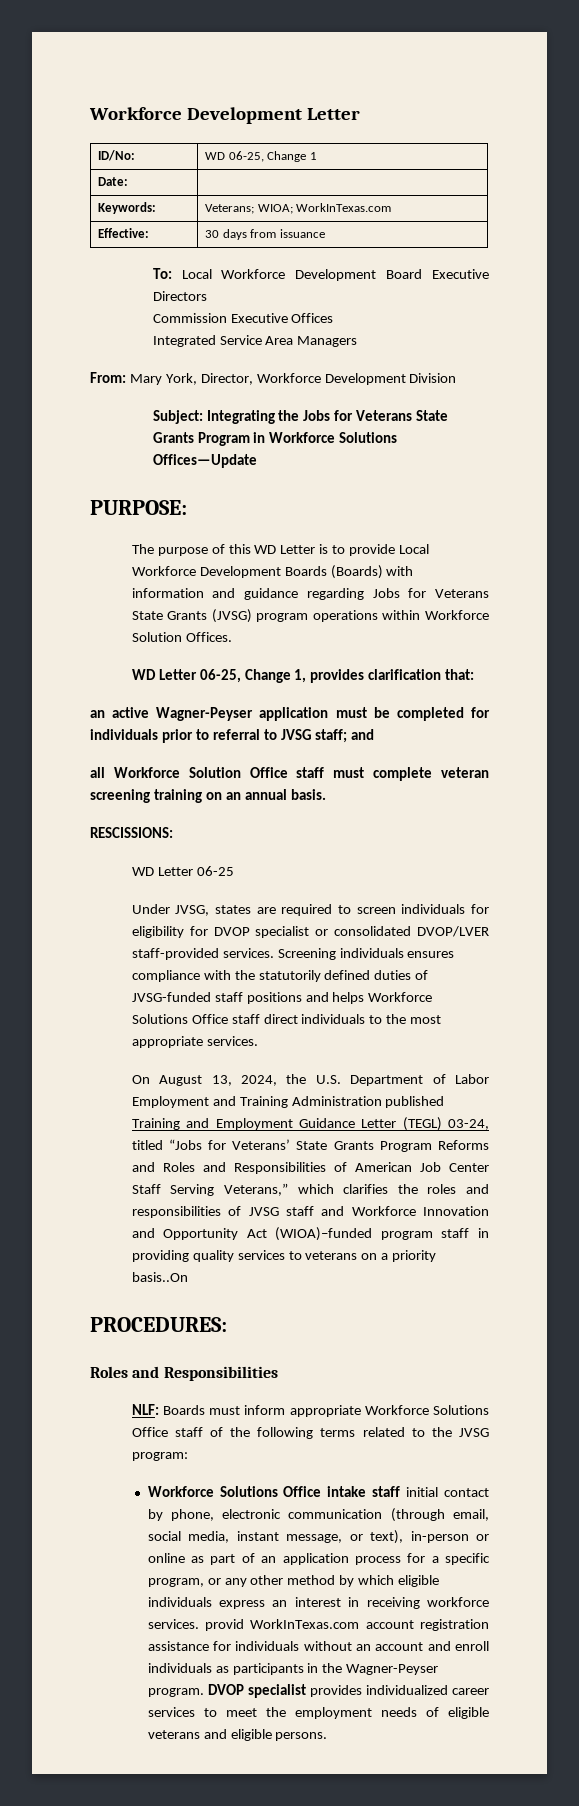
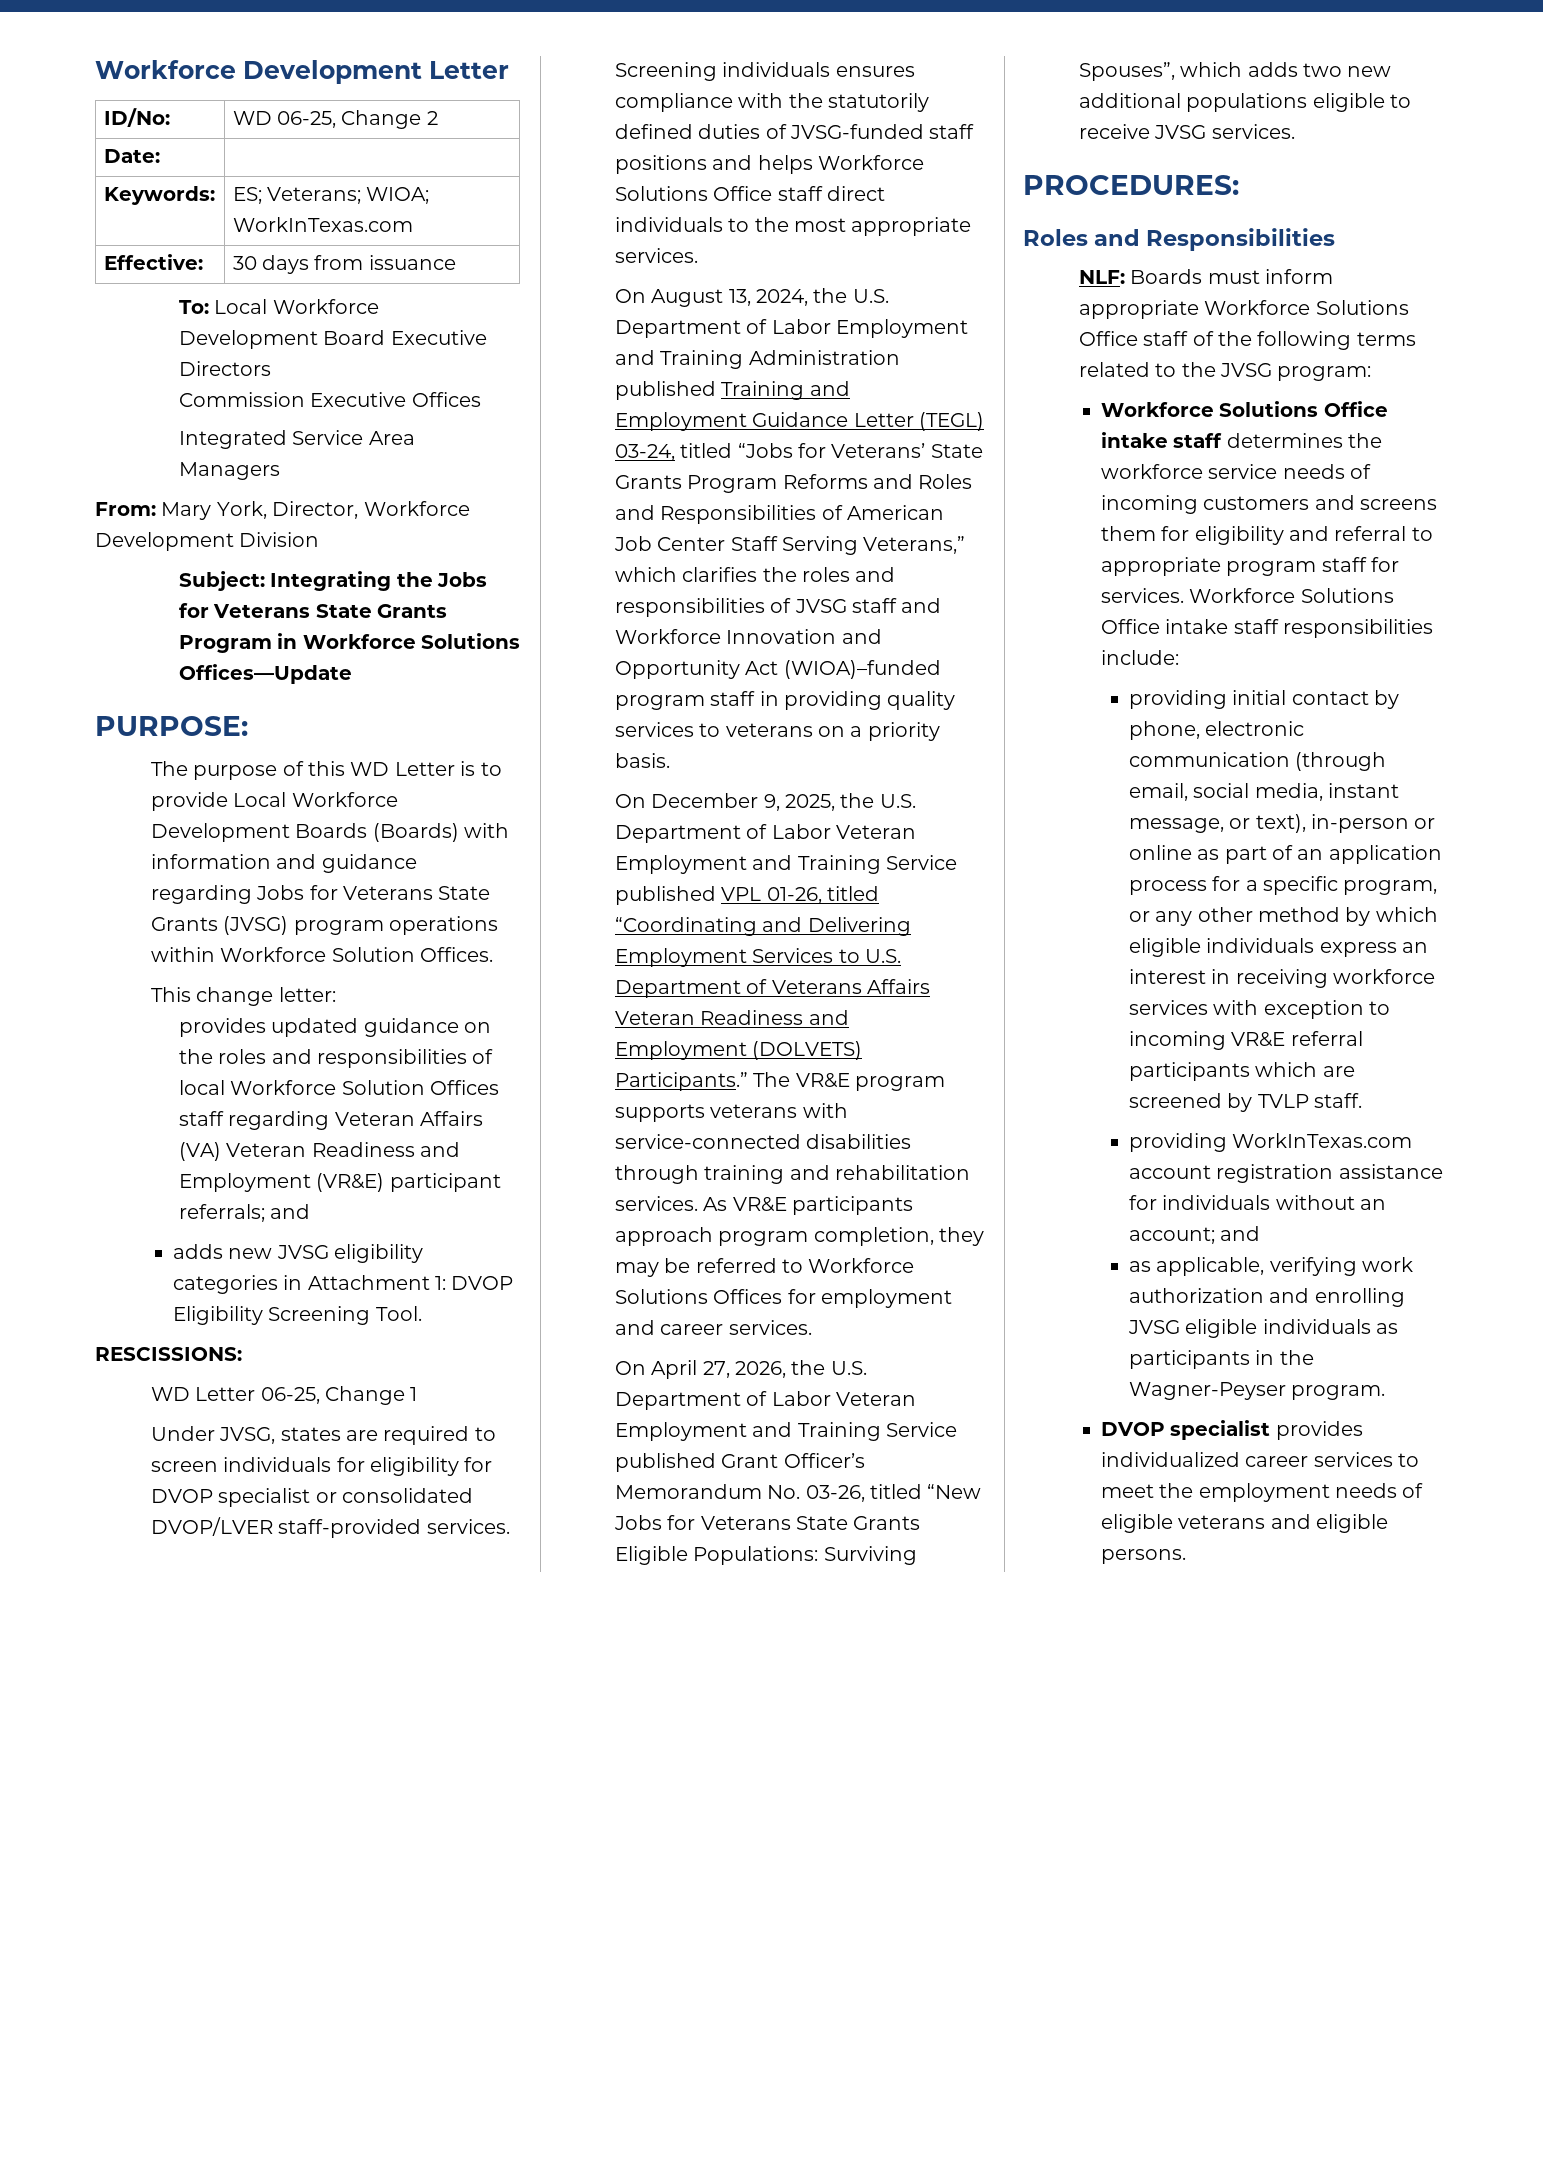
[309,152,317,160] 1 -> [426,111,438,125] 2
(157, 208) none -> [232,187,262,204] ES;
[131,669,475,683] [90,707,490,721] [90,729,375,743] [90,767,490,781] [90,789,326,803] WD Letter 06-25, Change 1, provides clarification that: // an active Wagner-Peyser application must be completed for individuals prior to referral to JVSG staff; and // all Workforce Solution Office staff must complete veteran screening training on an annual basis. -> [150,987,336,1006] [178,1018,491,1037] [178,1049,494,1068] [178,1080,499,1095] [178,1111,483,1130] [178,1142,460,1161] [178,1173,501,1192] [178,1204,311,1222] [172,1244,423,1263] [172,1275,514,1294] [172,1306,422,1325] This change letter: // provides updated guidance on the roles and responsibilities of local Workforce Solution Offices staff regarding Veteran Affairs (VA) Veteran Readiness and Employment (VR&E) participant referrals; and // adds new JVSG eligibility categories in Attachment 1: DVOP Eligibility Screening Tool.
[196,866,234,876] 06-25 -> [260,1386,418,1405] 06-25, Change 1
[131,1272,188,1282] basis..On -> [614,753,670,768] [614,793,916,811] [614,824,916,843] [614,855,957,874] [614,886,879,905] [614,917,911,936] [614,948,901,967] [614,979,930,998] [614,1010,849,1025] [614,1041,863,1060] [614,1072,945,1091] [614,1103,848,1122] [614,1134,912,1149] [614,1165,970,1184] [614,1196,913,1215] [614,1227,984,1246] [614,1258,915,1277] [614,1289,952,1308] [614,1320,812,1335] [614,1360,867,1379] [614,1391,916,1410] [614,1422,957,1441] [614,1453,865,1472] [614,1484,982,1502] [613,1515,921,1530] [614,1546,917,1565] [1078,62,1392,81] [1078,93,1411,112] [1078,124,1295,139] basis. // On December 9, 2025, the U.S. Department of Labor Veteran Employment and Training Service published VPL 01-26, titled “Coordinating and Delivering Employment Services to U.S. Department of Veterans Affairs Veteran Readiness and Employment (DOLVETS) Participants.” The VR&E program supports veterans with service-connected disabilities through training and rehabilitation services. As VR&E participants approach program completion, they may be referred to Workforce Solutions Offices for employment and career services. // On April 27, 2026, the U.S. Department of Labor Veteran Employment and Training Service published Grant Officer’s Memorandum No. 03-26, titled “New Jobs for Veterans State Grants Eligible Populations: Surviving Spouses”, which adds two new additional populations eligible to receive JVSG services.
(401, 1491) none -> [1226,433,1382,448] [1100,464,1371,479] [1100,495,1437,514] [1100,526,1433,545] [1100,557,1399,576] [1100,588,1394,603] [1100,619,1433,638] [1100,650,1179,665] [1128,690,1227,709] determines the workforce service needs of incoming customers and screens them for eligibility and referral to appropriate program staff for services. Workforce Solutions Office intake staff responsibilities include: // providing
[147,1619,245,1631] services. provid -> [1128,1000,1390,1019] [1128,1031,1363,1050] [1128,1062,1355,1081] [1128,1093,1362,1112] [1128,1133,1227,1152] services with exception to incoming VR&E referral participants which are screened by TVLP staff. // providing
[375,1641,490,1651] account and enroll -> [1128,1226,1261,1244] [1128,1257,1413,1276] [1128,1288,1405,1307] [1127,1319,1258,1338] account; and // as applicable, verifying work authorization and enrolling JVSG eligible
(204, 1692) none -> (1386, 1392) //

